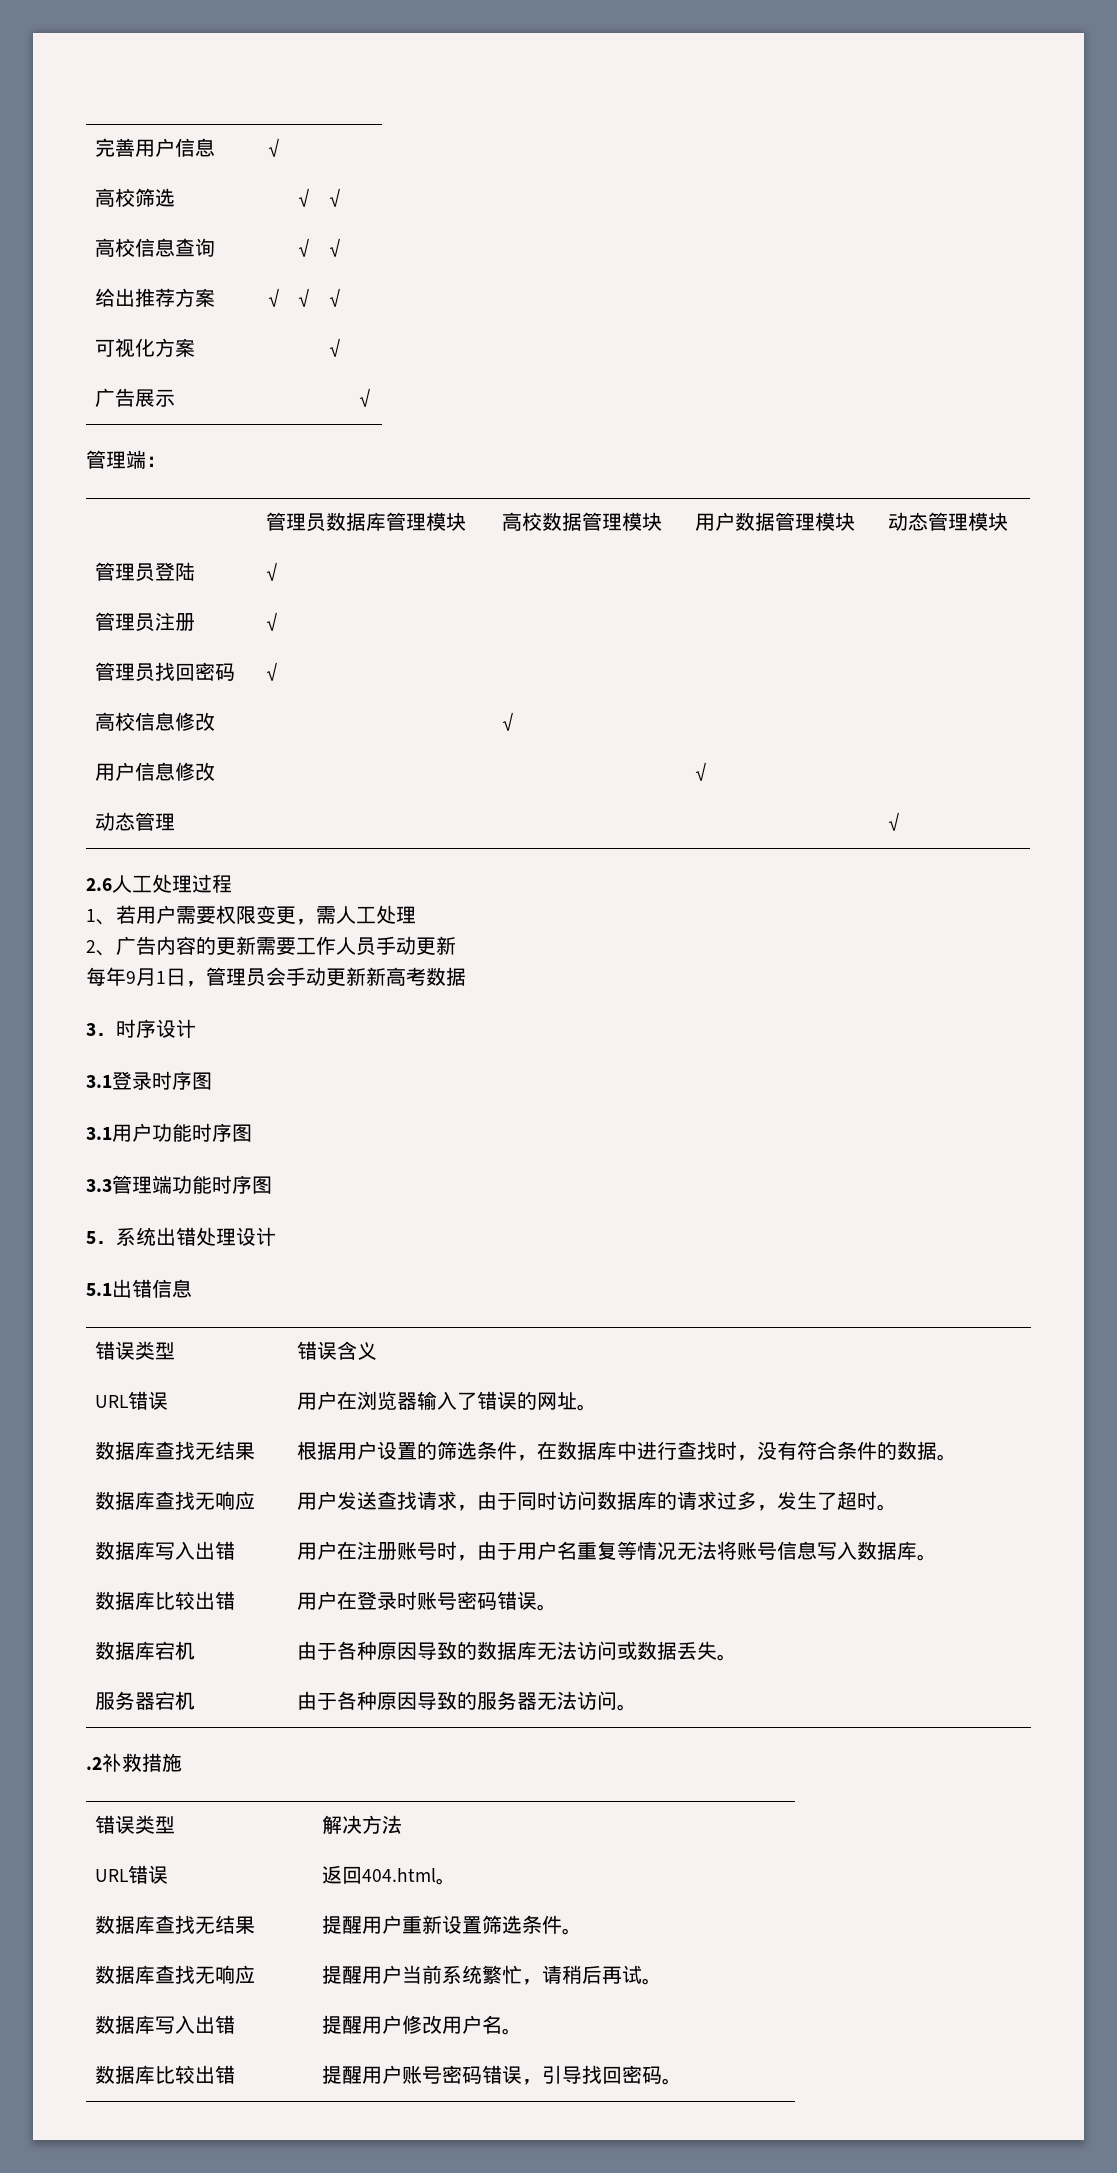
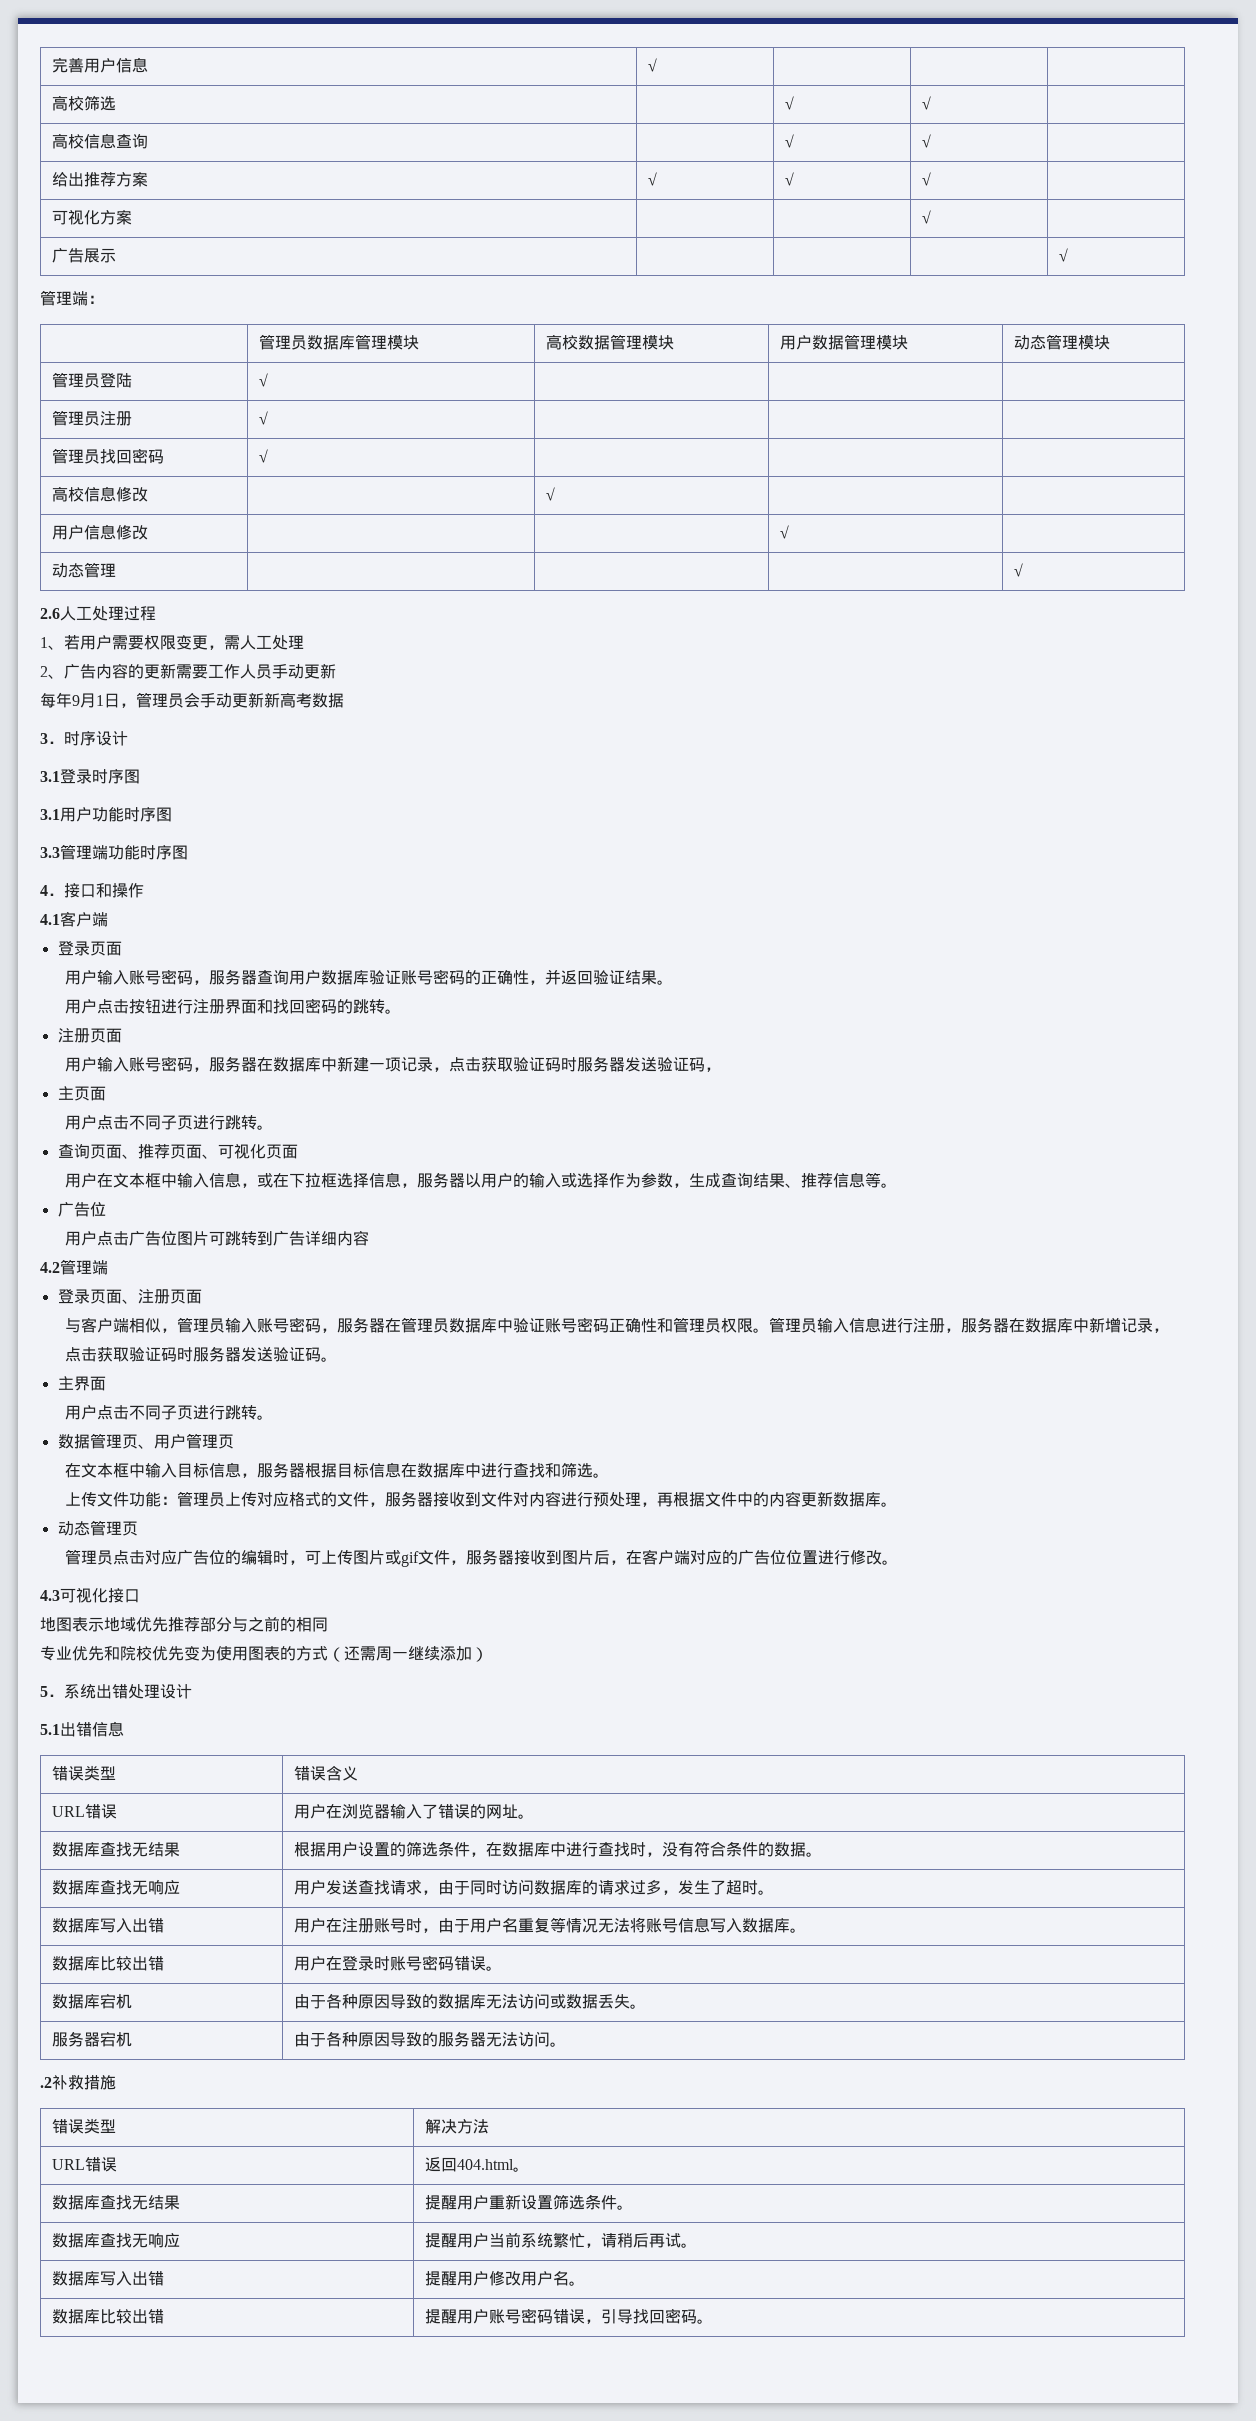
(272, 1185) none -> [40,883,144,898] [40,911,108,927] [57,941,122,956] [65,969,674,985] [65,998,402,1014] [57,1028,122,1043] [65,1056,722,1072] [57,1086,106,1101] [65,1115,274,1130] [57,1143,298,1159] [65,1172,898,1188] [57,1202,106,1217] [65,1230,370,1246] [40,1259,108,1275] [57,1289,202,1304] [65,1317,1170,1333] [65,1346,338,1362] [57,1376,106,1391] [65,1405,274,1420] [57,1433,234,1449] [65,1462,610,1478] [65,1491,898,1507] [57,1520,138,1536] [65,1549,899,1567] [40,1587,140,1603] [40,1616,328,1632] [40,1646,488,1662] // 4．接口和操作 // 4.1客户端 // 登录页面 // 用户输入账号密码，服务器查询用户数据库验证账号密码的正确性，并返回验证结果。 // 用户点击按钮进行注册界面和找回密码的跳转。 // 注册页面 // 用户输入账号密码，服务器在数据库中新建一项记录，点击获取验证码时服务器发送验证码， // 主页面 // 用户点击不同子页进行跳转。 // 查询页面、推荐页面、可视化页面 // 用户在文本框中输入信息，或在下拉框选择信息，服务器以用户的输入或选择作为参数，生成查询结果、推荐信息等。 // 广告位 // 用户点击广告位图片可跳转到广告详细内容 // 4.2管理端 // 登录页面、注册页面 // 与客户端相似，管理员输入账号密码，服务器在管理员数据库中验证账号密码正确性和管理员权限。管理员输入信息进行注册，服务器在数据库中新增记录，点击获取验证码时服务器发送验证码。 // 主界面 // 用户点击不同子页进行跳转。 // 数据管理页、用户管理页 // 在文本框中输入目标信息，服务器根据目标信息在数据库中进行查找和筛选。 // 上传文件功能：管理员上传对应格式的文件，服务器接收到文件对内容进行预处理，再根据文件中的内容更新数据库。 // 动态管理页 // 管理员点击对应广告位的编辑时，可上传图片或gif文件，服务器接收到图片后，在客户端对应的广告位位置进行修改。 // 4.3可视化接口 // 地图表示地域优先推荐部分与之前的相同 // 专业优先和院校优先变为使用图表的方式（还需周一继续添加）

